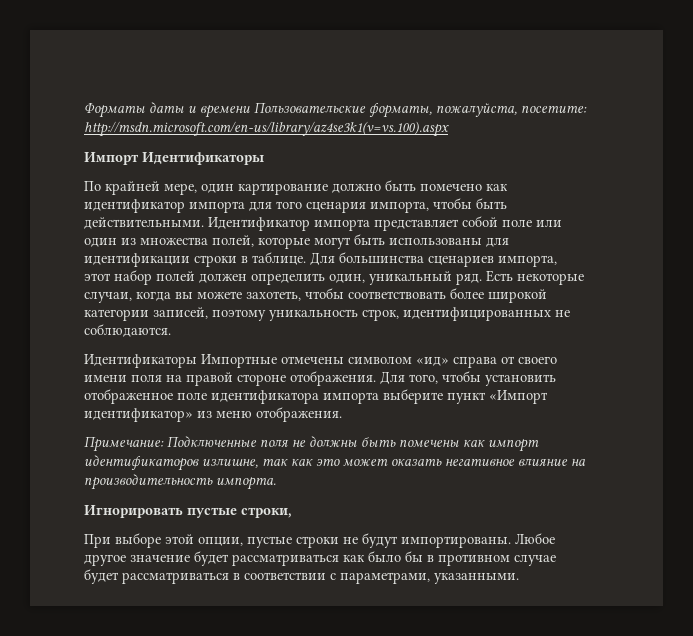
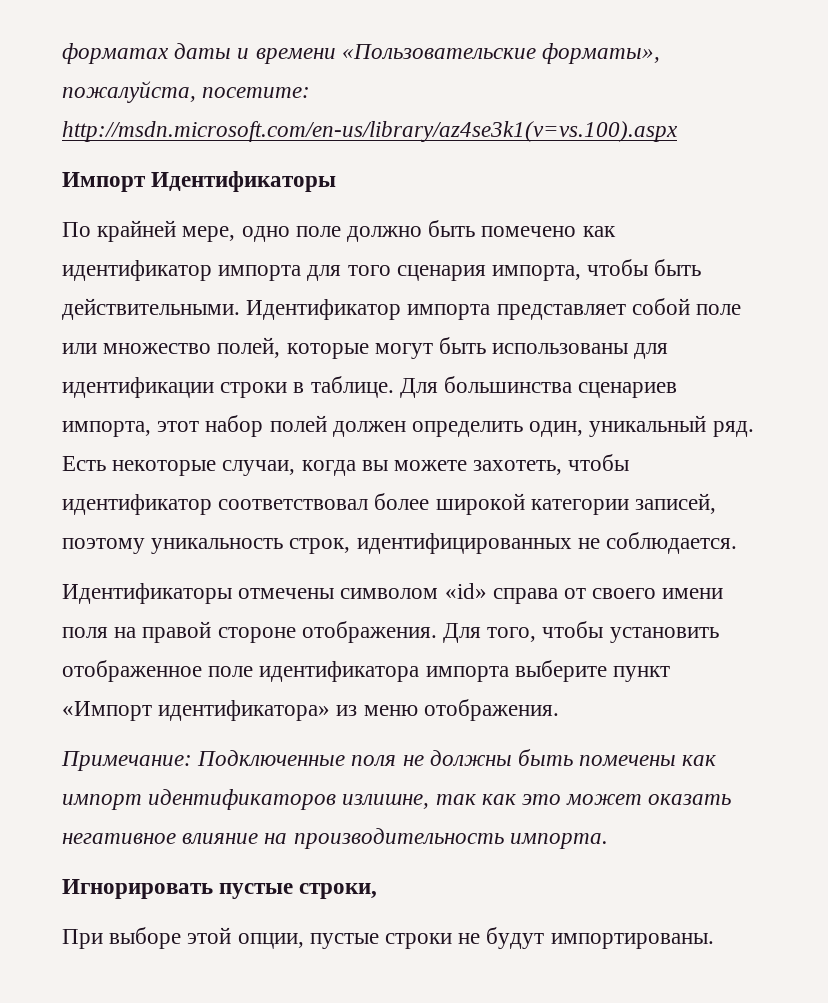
[84,103,145,118] Форматы -> [62,43,169,64] форматах
[254,102,432,118] Пользовательские форматы, -> [341,43,661,64] «Пользовательские форматы»,
[201,183,328,195] один картирование -> [241,226,341,242] одно поле
[84,237,208,247] один из множества -> [103,343,212,354] множество
[348,291,446,299] соответствовать -> [62,494,369,515] идентификатор соответствовал
[84,324,171,337] [84,354,277,368] соблюдаются. // Идентификаторы Импортные -> [606,532,738,554] [62,583,232,604] соблюдается. // Идентификаторы
[416,357,449,366] «ид» -> [444,583,487,599] «id»
[84,408,193,422] идентификатор» -> [158,700,331,721] идентификатора»
[515,533,555,544] [84,551,556,566] [84,569,519,584] Любое другое значение будет рассматриваться как было бы в противном случае будет рассматриваться в соответствии с параметрами, указанными. -> (714, 941) none

